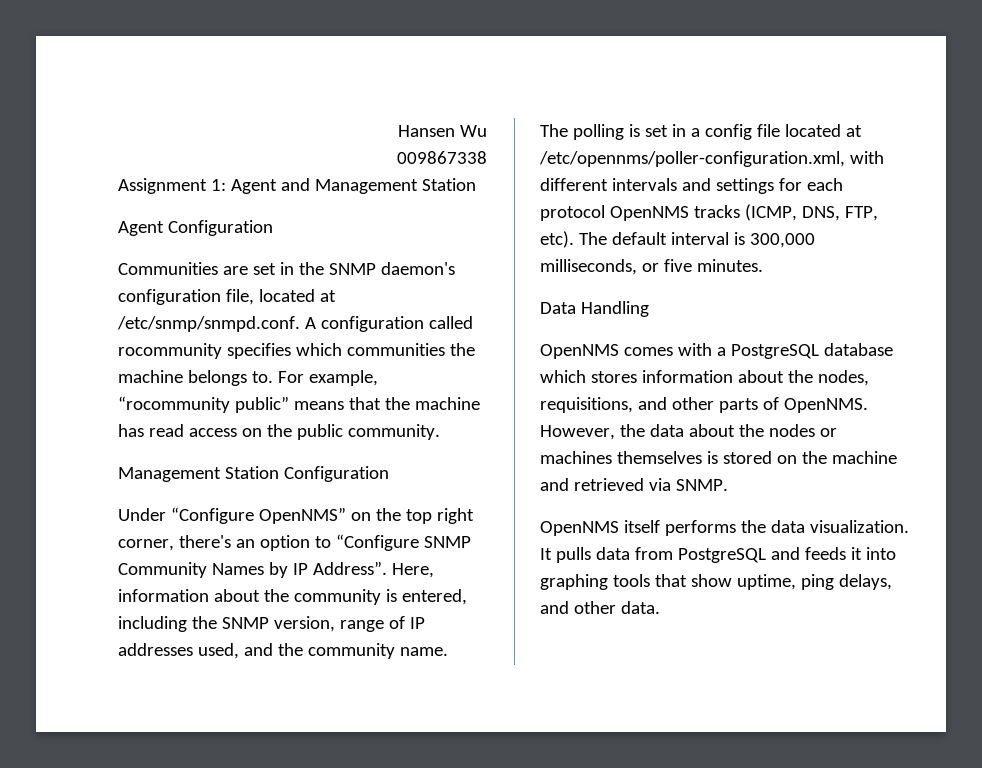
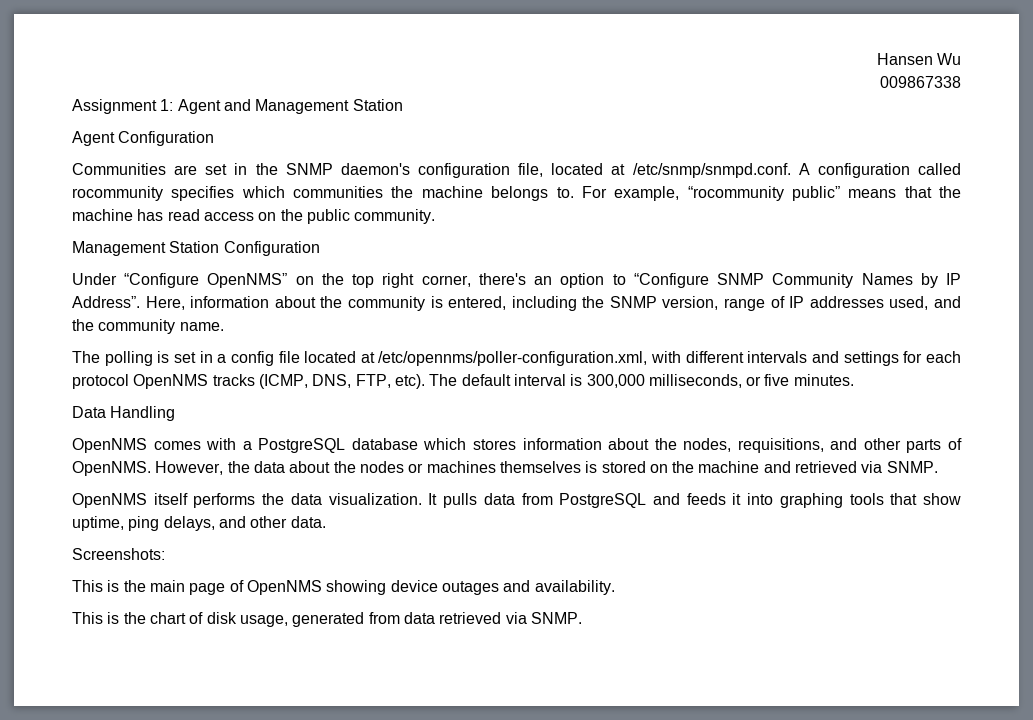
(660, 607) none -> [72,548,165,560] [72,580,615,595] [72,612,582,627] // Screenshots: // This is the main page of OpenNMS showing device outages and availability. // This is the chart of disk usage, generated from data retrieved via SNMP.

